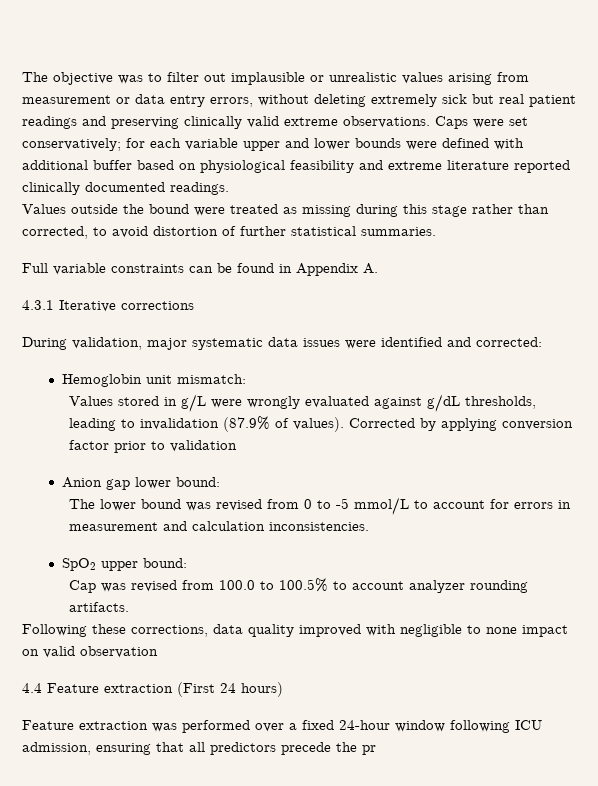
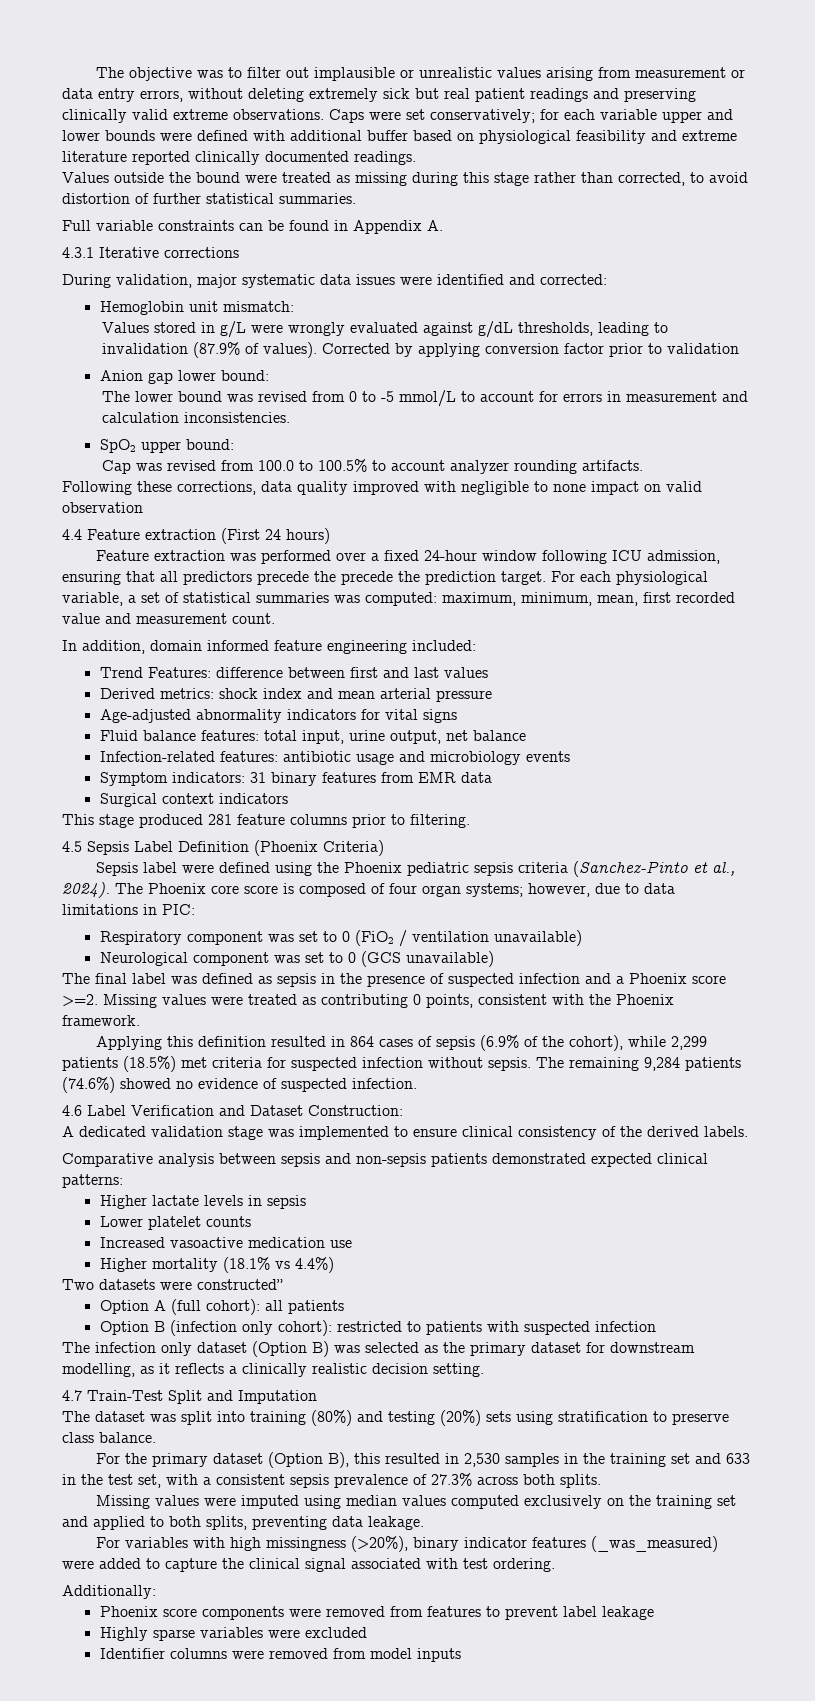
[362,745,376,755] pr -> [341,571,708,585] [62,592,735,606] [62,613,275,624] [62,640,476,654] [99,667,488,678] [99,688,492,702] [99,709,457,723] [99,730,526,744] [99,751,570,765] [99,772,492,786] [99,793,288,807] [62,814,470,828] [62,840,384,856] [96,861,736,877] [62,882,675,898] [62,904,195,915] [99,930,582,947] [99,951,494,967] [62,973,726,987] [62,994,674,1008] [62,1015,140,1026] [96,1035,708,1051] [62,1056,741,1072] [62,1077,417,1093] [62,1105,403,1116] [62,1126,748,1140] [62,1153,708,1167] [62,1174,123,1188] [99,1195,306,1209] [99,1216,251,1230] [99,1237,352,1248] [99,1257,334,1273] [62,1279,283,1290] [99,1299,344,1315] [99,1320,656,1336] [62,1341,695,1357] [62,1363,484,1377] [62,1390,317,1404] [62,1410,729,1426] [62,1432,156,1443] [96,1452,751,1468] [62,1473,601,1488] [96,1495,737,1509] [62,1516,424,1530] [96,1536,719,1552] [62,1558,555,1572] [62,1585,156,1599] [99,1606,654,1620] [99,1627,367,1641] [99,1648,461,1662] precede the prediction target. For each physiological variable, a set of statistical summaries was computed: maximum, minimum, mean, first recorded value and measurement count. // In addition, domain informed feature engineering included: // Trend Features: difference between first and last values // Derived metrics: shock index and mean arterial pressure // Age-adjusted abnormality indicators for vital signs // Fluid balance features: total input, urine output, net balance // Infection-related features: antibiotic usage and microbiology events // Symptom indicators: 31 binary features from EMR data // Surgical context indicators // This stage produced 281 feature columns prior to filtering. // 4.5 Sepsis Label Definition (Phoenix Criteria) // Sepsis label were defined using the Phoenix pediatric sepsis criteria (Sanchez-Pinto et al., 2024). The Phoenix core score is composed of four organ systems; however, due to data limitations in PIC: // Respiratory component was set to 0 (FiO2 / ventilation unavailable) // Neurological component was set to 0 (GCS unavailable) // The final label was defined as sepsis in the presence of suspected infection and a Phoenix score >=2. Missing values were treated as contributing 0 points, consistent with the Phoenix framework. // Applying this definition resulted in 864 cases of sepsis (6.9% of the cohort), while 2,299 patients (18.5%) met criteria for suspected infection without sepsis. The remaining 9,284 patients (74.6%) showed no evidence of suspected infection. // 4.6 Label Verification and Dataset Construction: // A dedicated validation stage was implemented to ensure clinical consistency of the derived labels. // Comparative analysis between sepsis and non-sepsis patients demonstrated expected clinical patterns: // Higher lactate levels in sepsis // Lower platelet counts // Increased vasoactive medication use // Higher mortality (18.1% vs 4.4%) // Two datasets were constructed” // Option A (full cohort): all patients // Option B (infection only cohort): restricted to patients with suspected infection // The infection only dataset (Option B) was selected as the primary dataset for downstream modelling, as it reflects a clinically realistic decision setting. // 4.7 Train-Test Split and Imputation // The dataset was split into training (80%) and testing (20%) sets using stratification to preserve class balance. // For the primary dataset (Option B), this resulted in 2,530 samples in the training set and 633 in the test set, with a consistent sepsis prevalence of 27.3% across both splits. // Missing values were imputed using median values computed exclusively on the training set and applied to both splits, preventing data leakage. // For variables with high missingness (>20%), binary indicator features (_was_measured) were added to capture the clinical signal associated with test ordering. // Additionally: // Phoenix score components were removed from features to prevent label leakage // Highly sparse variables were excluded // Identifier columns were removed from model inputs

